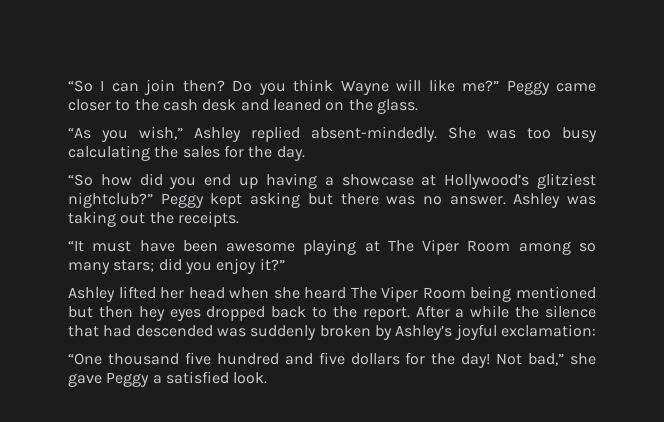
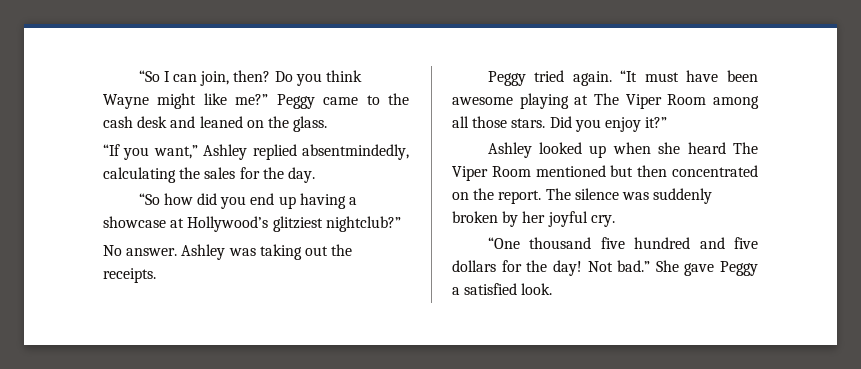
[144,79,176,95] join -> [200,71,230,86] join,
[396,79,422,91] will -> [157,93,197,109] might
[68,99,111,111] closer -> (359, 101) none
[68,126,597,142] “As you wish,” Ashley replied absent-mindedly. She was too busy -> [103,144,409,160] “If you want,” Ashley replied absentmindedly,
[160,192,442,208] Peggy kept asking but there was no -> [103,245,122,256] // No
(239, 219) none -> [487,70,612,86] Peggy tried again.
[578,243,596,252] [68,258,182,274] so many stars; did -> [452,116,572,128] all those stars. Did
[118,286,225,299] lifted her head -> [538,142,607,158] looked up
[470,286,512,302] being -> (531, 171) none
[138,305,597,321] [68,325,213,337] hey eyes dropped back to the report. After a while the silence that had descended -> [672,165,758,177] [452,188,619,204] concentrated on the report. The silence
[395,324,596,340] Ashley’s joyful exclamation: -> [522,211,615,227] her joyful cry.
[528,353,597,366] bad,” she -> [617,260,679,272] bad.” She

